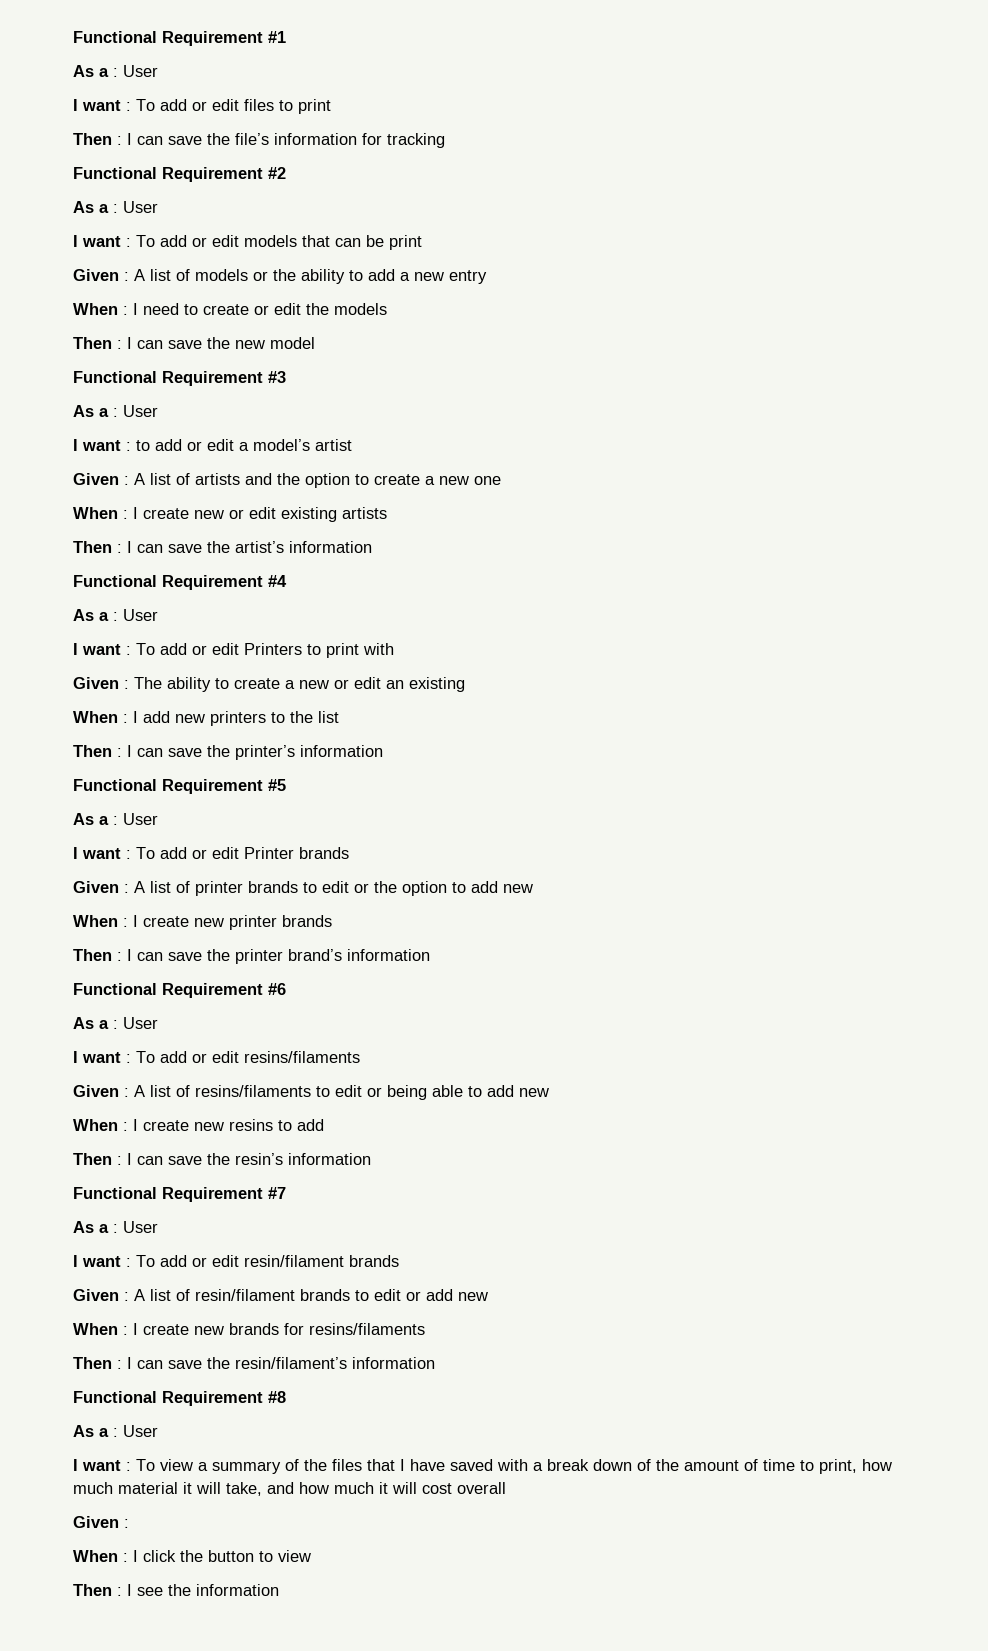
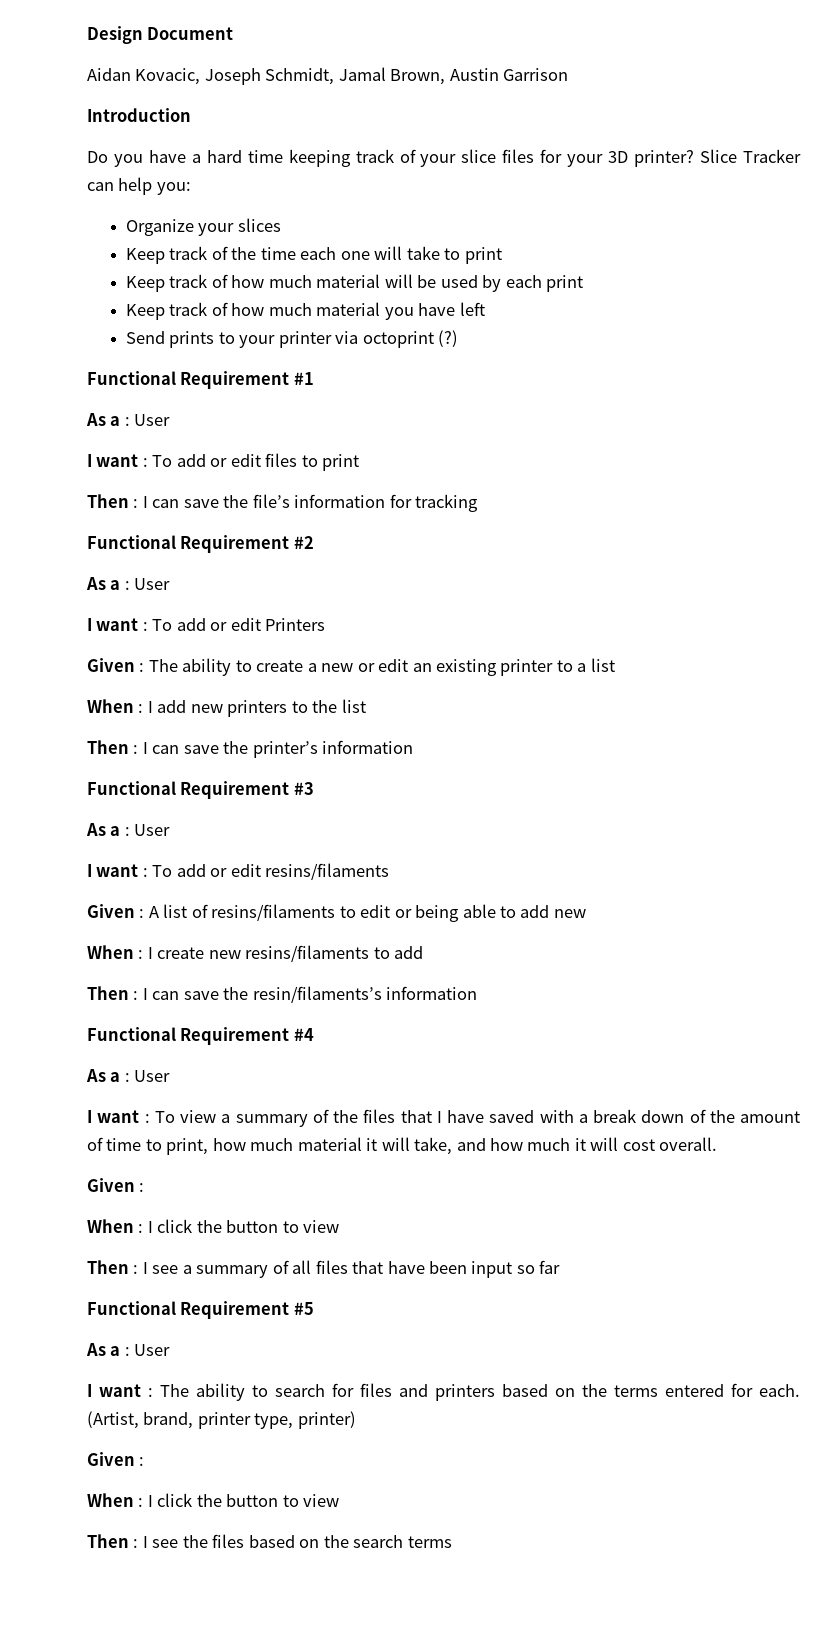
(73, 37) none -> [87,26,234,44] [87,67,569,85] [87,108,191,122] [87,149,802,167] [87,177,191,195] [125,218,281,236] [125,246,502,264] [125,274,583,292] [125,302,485,320] [125,330,459,348] Design Document // Aidan Kovacic, Joseph Schmidt, Jamal Brown, Austin Garrison // Introduction // Do you have a hard time keeping track of your slice files for your 3D printer? Slice Tracker can help you: // Organize your slices // Keep track of the time each one will take to print // Keep track of how much material will be used by each print // Keep track of how much material you have left // Send prints to your printer via octoprint (?) //
[73,235,422,250] [73,269,487,284] [73,303,387,315] [73,337,315,349] [73,371,286,386] [73,405,158,417] [73,439,352,451] [73,473,501,488] [73,507,387,522] [73,541,372,553] [73,575,287,590] [73,609,158,621] // I want : To add or edit models that can be print // Given : A list of models or the ability to add a new entry // When : I need to create or edit the models // Then : I can save the new model // Functional Requirement #3 // As a : User // I want : to add or edit a model’s artist // Given : A list of artists and the option to create a new one // When : I create new or edit existing artists // Then : I can save the artist’s information // Functional Requirement #4 // As a : User -> (171, 584) none
[307,643,394,658] to print with -> (326, 624) none
(465, 684) none -> [500,658,615,676] printer to a list
[268,779,286,791] [73,813,158,825] [73,847,349,859] [73,881,533,896] [73,915,332,930] [73,949,430,964] [73,983,286,998] #5 // As a : User // I want : To add or edit Printer brands // Given : A list of printer brands to edit or the option to add new // When : I create new printer brands // Then : I can save the printer brand’s information // Functional Requirement #6 -> [293,782,314,795] #3
[229,1119,273,1131] resins -> [245,945,370,962] resins/filaments
[235,1153,371,1165] [73,1187,286,1202] [73,1221,158,1233] [73,1255,399,1267] [73,1289,488,1301] [73,1323,425,1335] [73,1357,435,1369] [73,1391,286,1406] resin’s information // Functional Requirement #7 // As a : User // I want : To add or edit resin/filament brands // Given : A list of resin/filament brands to edit or add new // When : I create new brands for resins/filaments // Then : I can save the resin/filament’s information // Functional Requirement #8 -> [252,986,478,1003] [87,1027,314,1045] resin/filaments’s information // Functional Requirement #4
[457,1482,506,1494] overall -> [659,1137,718,1151] [87,1178,145,1192] [87,1219,340,1233] [87,1260,561,1278] [87,1301,314,1319] [86,1343,171,1356] [87,1383,800,1401] [87,1411,356,1429] overall. // Given : // When : I click the button to view // Then : I see a summary of all files that have been input so far // Functional Requirement #5 // As a : User // I want : The ability to search for files and printers based on the terms entered for each. (Artist, brand, printer type, printer)
[196,1584,279,1596] information -> [212,1534,452,1548] files based on the search terms

